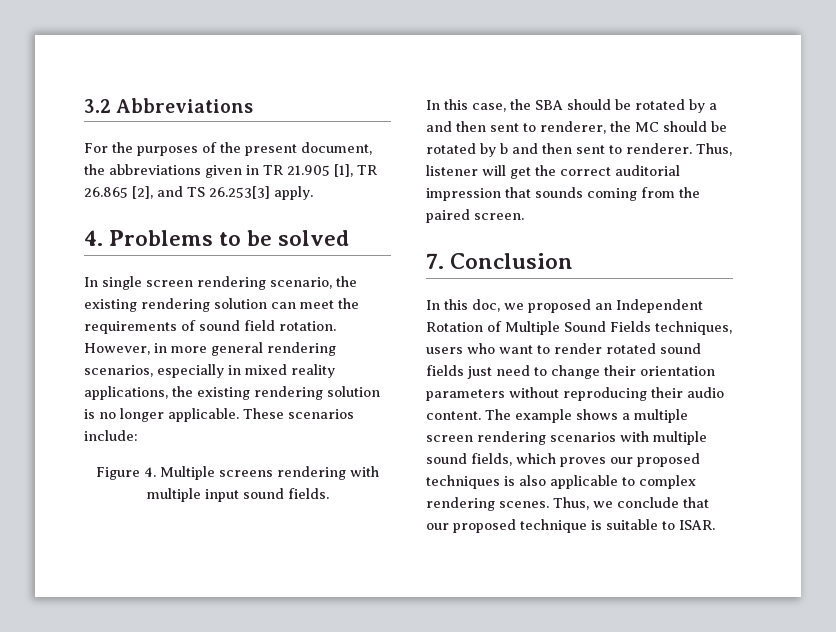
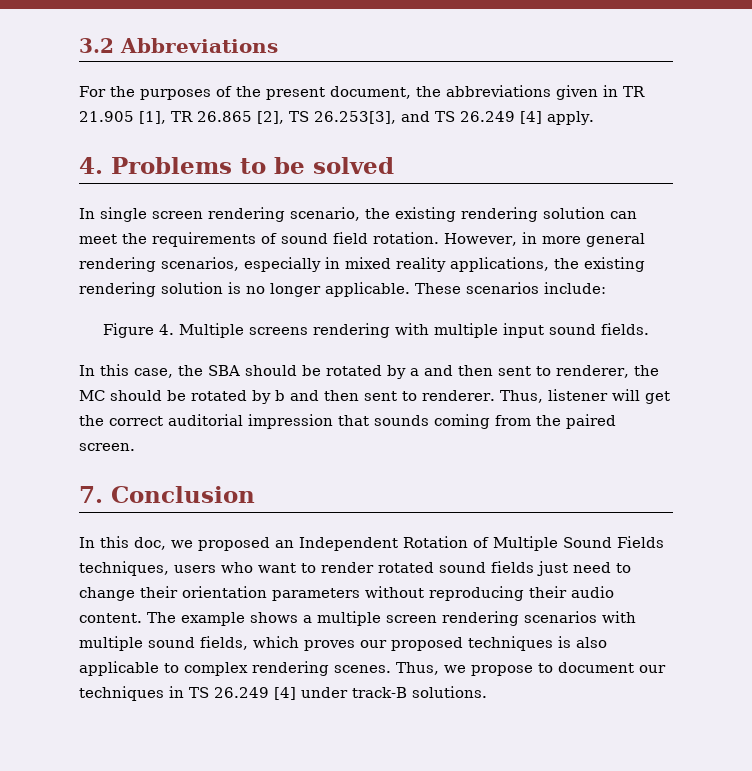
[157,186,270,199] and TS 26.253[3] -> [289,111,542,124] TS 26.253[3], and TS 26.249 [4]
[617,497,709,508] [426,519,715,533] conclude that our proposed technique is suitable to ISAR. -> [471,662,666,676] [79,686,487,701] propose to document our techniques in TS 26.249 [4] under track-B solutions.

